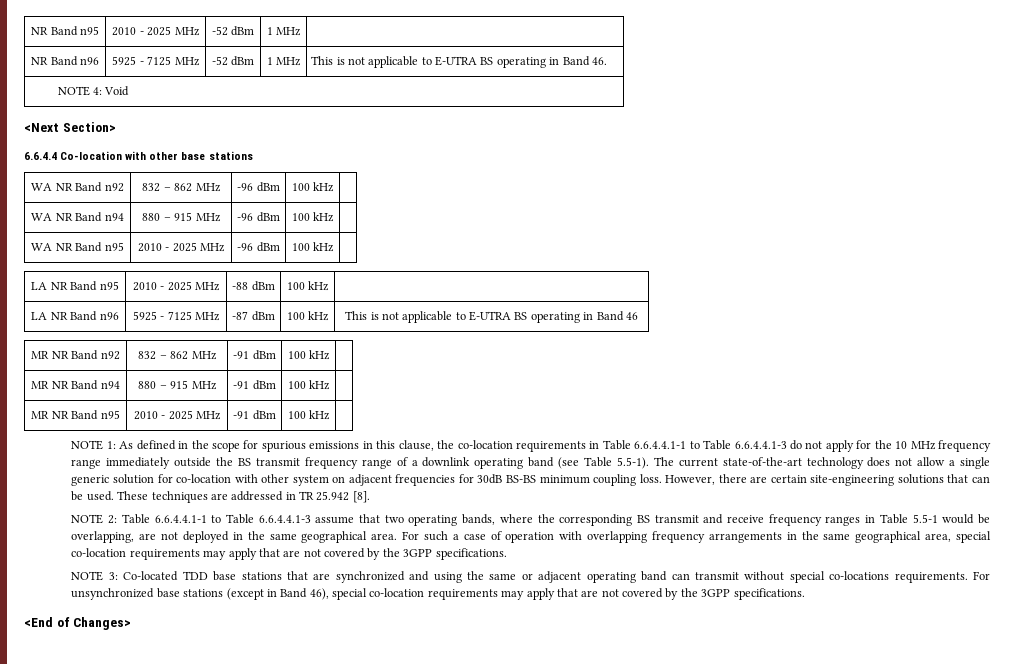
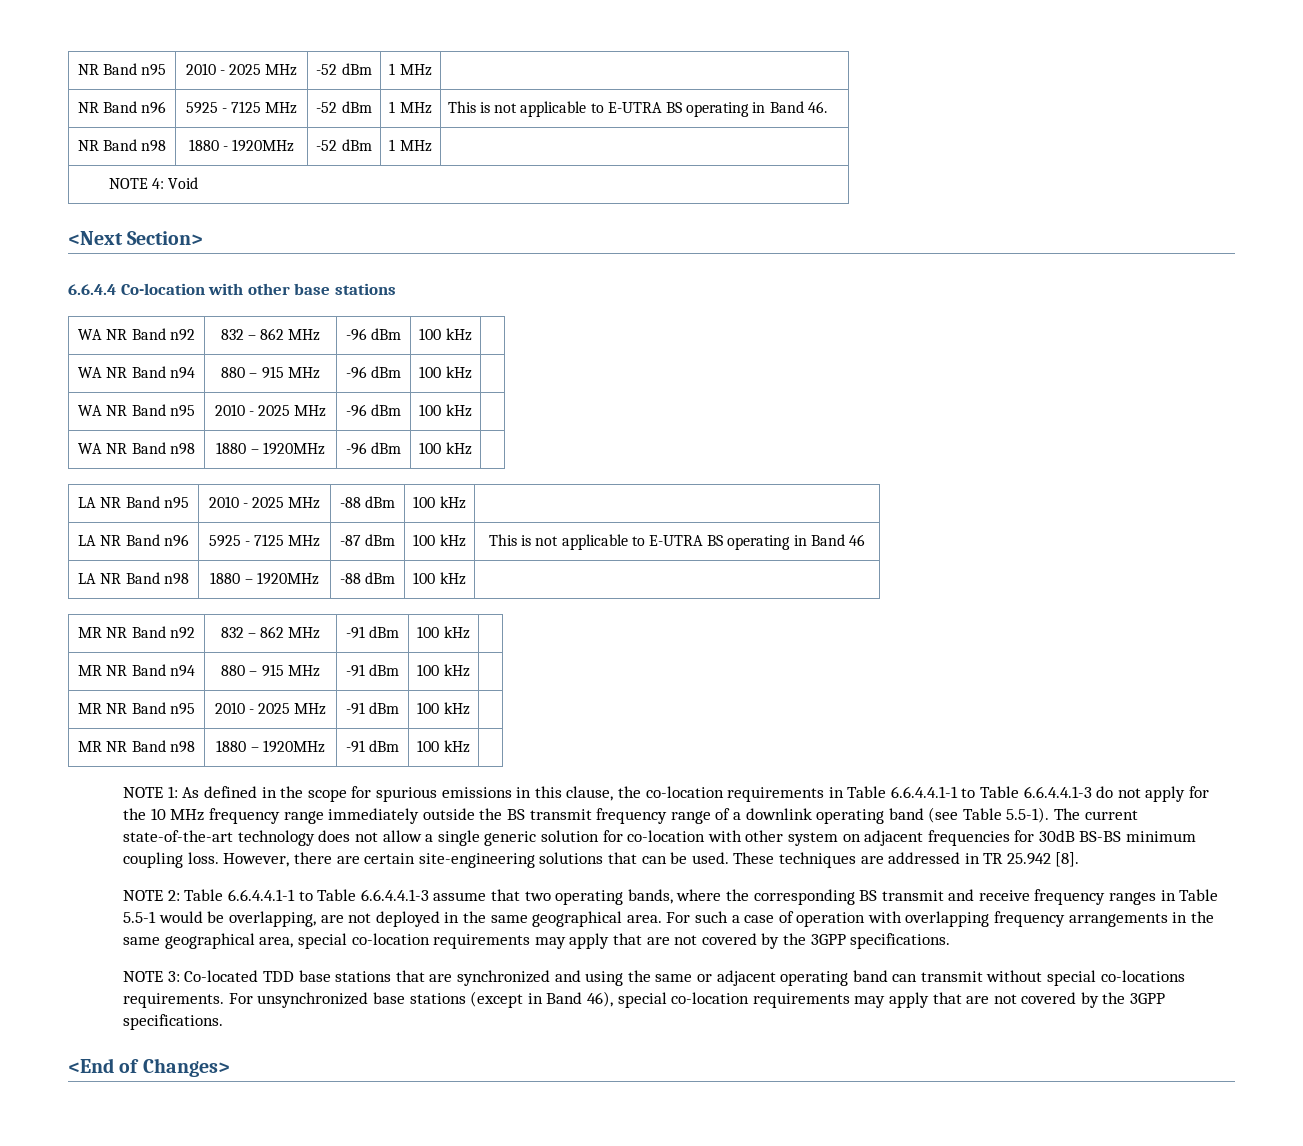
(607, 61) none -> [77,139,167,152] [188,139,295,152] [316,139,372,151] [389,139,432,152] // NR Band n98 | 1880 - 1920MHz | -52 dBm | 1 MHz |
(335, 247) none -> [78,442,195,455] [216,442,325,455] [345,442,402,455] [419,442,472,455] // WA NR Band n98 | 1880 – 1920MHz | -96 dBm | 100 kHz |
(638, 316) none -> [78,572,189,585] [210,572,319,585] [339,572,396,584] [413,572,466,585] // LA NR Band n98 | 1880 – 1920MHz | -88 dBm | 100 kHz |
(331, 415) none -> [78,740,195,753] [216,740,325,753] [345,740,400,753] [417,740,470,753] // MR NR Band n98 | 1880 – 1920MHz | -91 dBm | 100 kHz |

